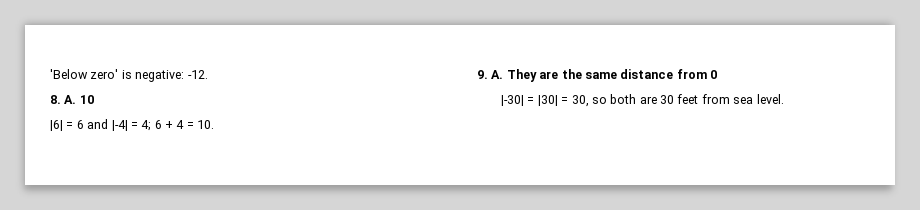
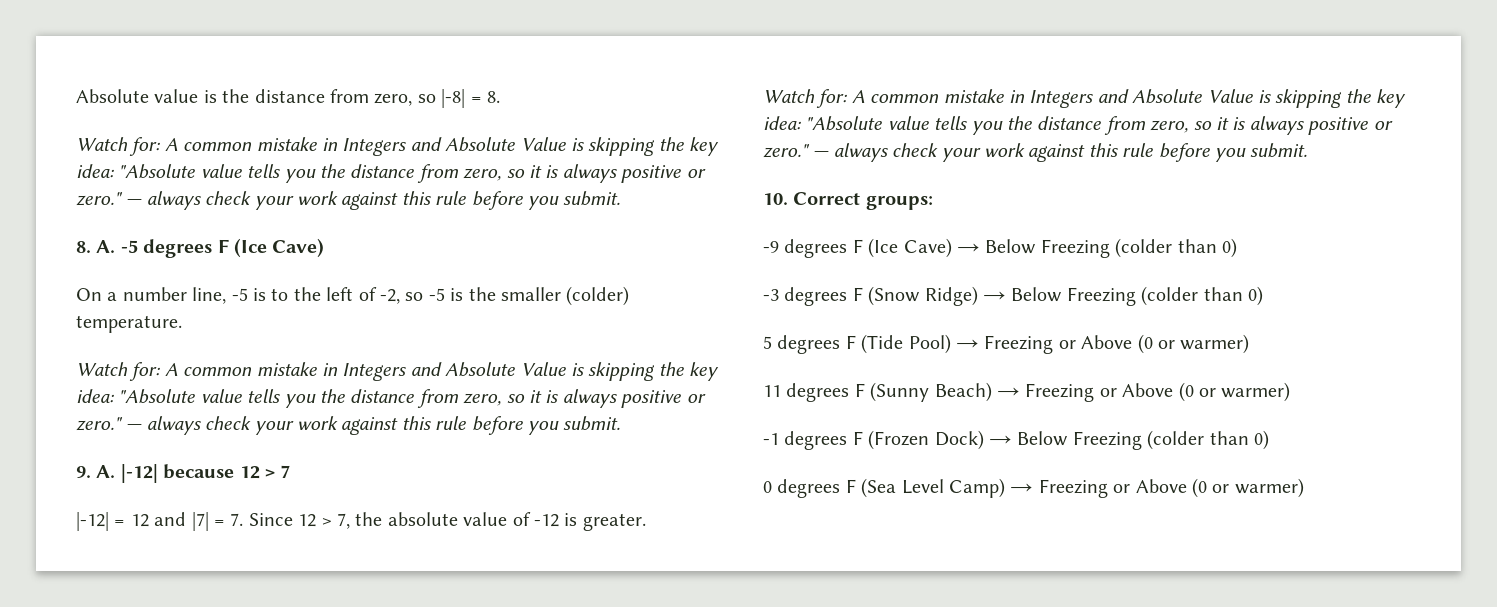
[50,69,208,82] [50,95,94,104] [50,119,215,131] [477,69,717,82] [501,94,784,107] 'Below zero' is negative: -12. // 8. A. 10 // |6| = 6 and |-4| = 4; 6 + 4 = 10. // 9. A. They are the same distance from 0 // |-30| = |30| = 30, so both are 30 feet from sea level. -> [76,89,500,108] [76,137,720,156] [76,164,706,183] [76,191,621,210] [76,238,325,258] [76,286,630,306] [76,315,182,333] [76,362,720,381] [76,389,706,408] [76,416,621,435] [76,464,291,483] [76,512,646,531] [763,89,1407,108] [763,116,1393,135] [763,143,1308,162] [763,192,933,210] [763,238,1237,258] [763,286,1263,306] [763,334,1250,354] [763,382,1291,402] [763,430,1269,450] [763,478,1304,498] Absolute value is the distance from zero, so |-8| = 8. // Watch for: A common mistake in Integers and Absolute Value is skipping the key idea: "Absolute value tells you the distance from zero, so it is always positive or zero." — always check your work against this rule before you submit. // 8. A. -5 degrees F (Ice Cave) // On a number line, -5 is to the left of -2, so -5 is the smaller (colder) temperature. // Watch for: A common mistake in Integers and Absolute Value is skipping the key idea: "Absolute value tells you the distance from zero, so it is always positive or zero." — always check your work against this rule before you submit. // 9. A. |-12| because 12 > 7 // |-12| = 12 and |7| = 7. Since 12 > 7, the absolute value of -12 is greater. // Watch for: A common mistake in Integers and Absolute Value is skipping the key idea: "Absolute value tells you the distance from zero, so it is always positive or zero." — always check your work against this rule before you submit. // 10. Correct groups: // -9 degrees F (Ice Cave) → Below Freezing (colder than 0) // -3 degrees F (Snow Ridge) → Below Freezing (colder than 0) // 5 degrees F (Tide Pool) → Freezing or Above (0 or warmer) // 11 degrees F (Sunny Beach) → Freezing or Above (0 or warmer) // -1 degrees F (Frozen Dock) → Below Freezing (colder than 0) // 0 degrees F (Sea Level Camp) → Freezing or Above (0 or warmer)

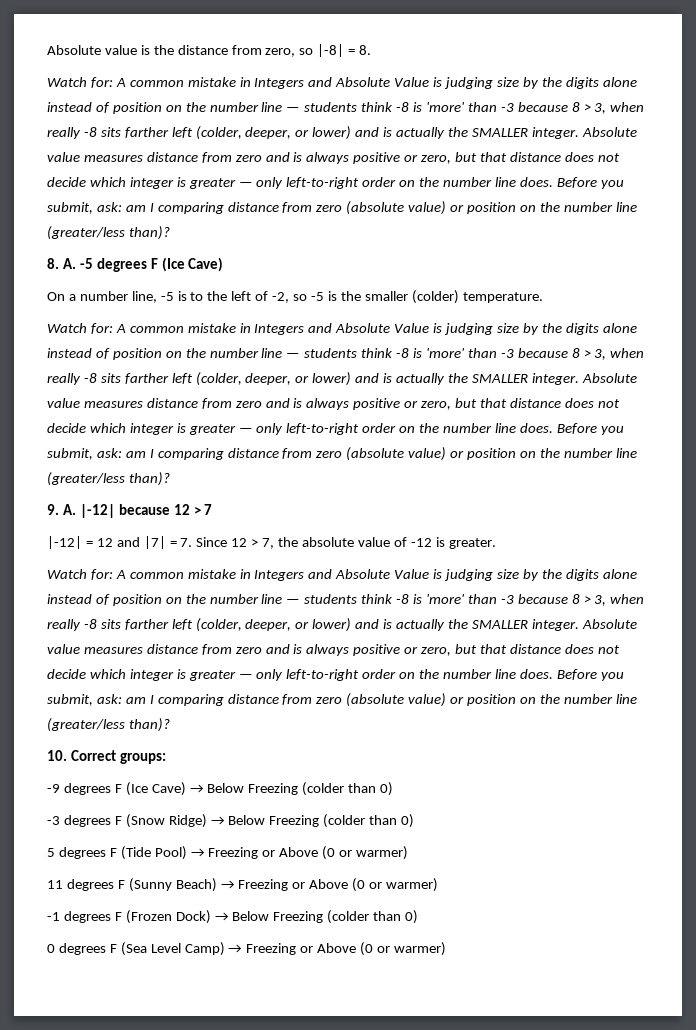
[588,137,720,156] [76,164,706,183] [76,191,621,210] skipping the key idea: "Absolute value tells you the distance from zero, so it is always positive or zero." — always check your work against this rule before you submit. -> [444,77,637,89] [47,102,645,114] [47,126,637,140] [47,152,620,164] [47,177,624,189] [47,201,637,215] [47,226,170,240] judging size by the digits alone instead of position on the number line — students think -8 is 'more' than -3 because 8 > 3, when really -8 sits farther left (colder, deeper, or lower) and is actually the SMALLER integer. Absolute value measures distance from zero and is always positive or zero, but that distance does not decide which integer is greater — only left-to-right order on the number line does. Before you submit, ask: am I comparing distance from zero (absolute value) or position on the number line (greater/less than)?
[588,362,720,381] [76,389,706,408] [76,416,621,435] skipping the key idea: "Absolute value tells you the distance from zero, so it is always positive or zero." — always check your work against this rule before you submit. -> [444,323,637,335] [47,348,645,360] [47,372,637,386] [47,398,620,410] [47,423,624,435] [47,447,637,461] [47,472,170,486] judging size by the digits alone instead of position on the number line — students think -8 is 'more' than -3 because 8 > 3, when really -8 sits farther left (colder, deeper, or lower) and is actually the SMALLER integer. Absolute value measures distance from zero and is always positive or zero, but that distance does not decide which integer is greater — only left-to-right order on the number line does. Before you submit, ask: am I comparing distance from zero (absolute value) or position on the number line (greater/less than)?
[1275,89,1407,108] [763,116,1393,135] [763,143,1308,162] skipping the key idea: "Absolute value tells you the distance from zero, so it is always positive or zero." — always check your work against this rule before you submit. -> [444,569,637,581] [47,594,645,606] [47,618,637,632] [47,644,620,656] [47,669,624,681] [47,693,637,707] [47,718,170,732] judging size by the digits alone instead of position on the number line — students think -8 is 'more' than -3 because 8 > 3, when really -8 sits farther left (colder, deeper, or lower) and is actually the SMALLER integer. Absolute value measures distance from zero and is always positive or zero, but that distance does not decide which integer is greater — only left-to-right order on the number line does. Before you submit, ask: am I comparing distance from zero (absolute value) or position on the number line (greater/less than)?

